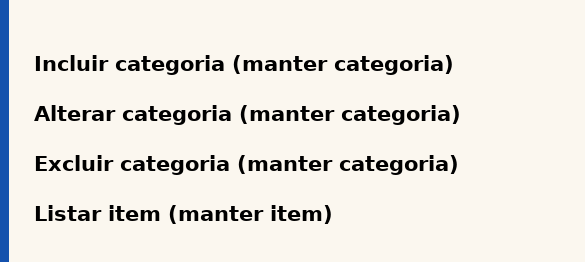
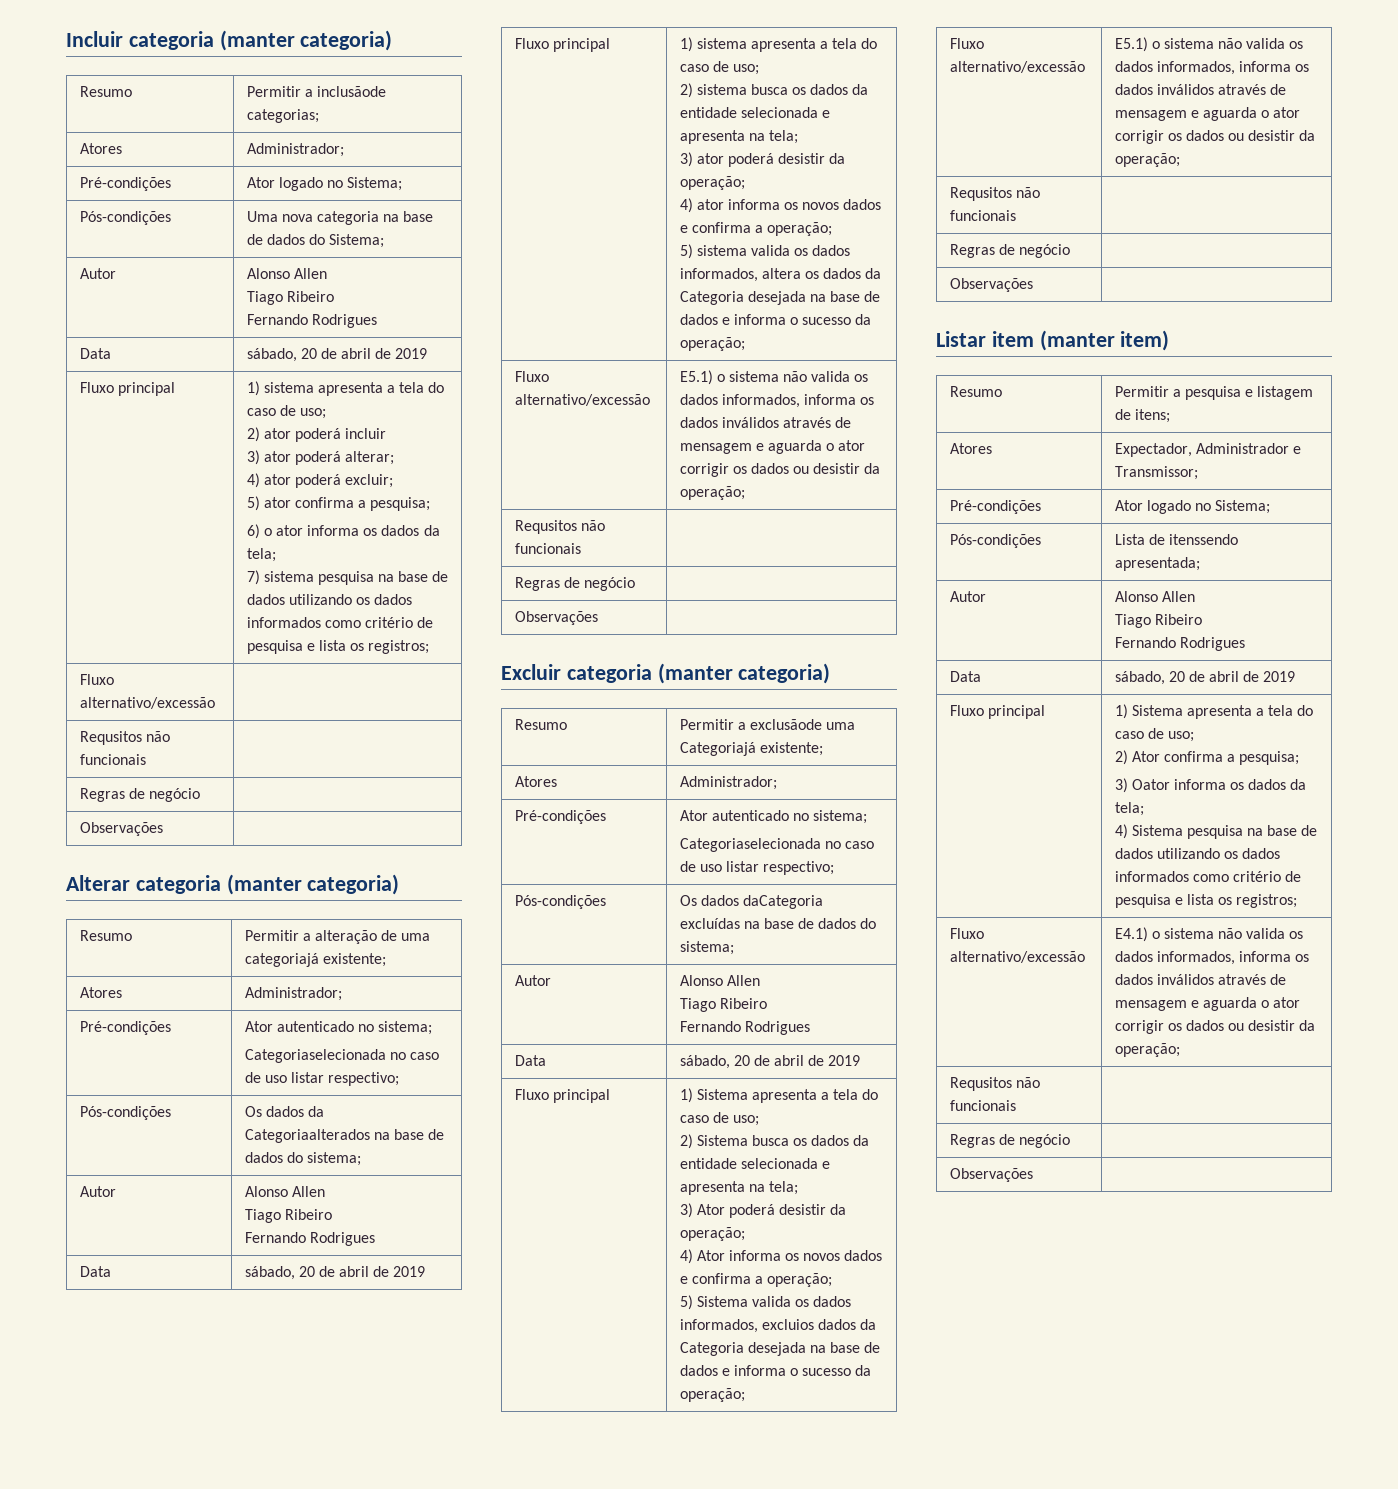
[34,105,461,125] [34,155,459,175] [34,205,333,224] // Alterar categoria (manter categoria) // Excluir categoria (manter categoria) // Listar item (manter item) -> [79,86,132,97] [246,86,386,97] [246,109,319,123] [79,143,122,154] [246,143,344,157] [79,177,171,191] [246,177,403,191] [79,211,171,225] [246,211,434,225] [246,234,385,248] [79,268,116,279] [246,268,327,279] [246,291,334,305] [246,314,377,328] [79,348,111,359] [246,348,428,362] [79,382,175,396] [246,381,445,396] [246,405,326,419] [246,427,387,442] [246,450,395,465] [246,473,394,488] [246,496,431,511] [246,524,440,539] [246,548,276,562] [246,570,449,585] [246,594,413,605] [246,617,434,628] [246,640,430,654] [79,674,114,685] [79,697,215,709] [79,731,170,745] [79,754,146,765] [79,788,200,802] [79,822,163,836] [66,874,400,895] [79,930,132,941] [244,930,431,944] [244,953,386,967] [79,987,122,998] [244,987,342,1001] [79,1021,171,1035] [244,1021,433,1035] [244,1049,439,1063] [244,1072,400,1086] [79,1106,171,1120] [244,1106,324,1117] [244,1129,445,1143] [244,1152,361,1166] [79,1186,116,1197] [244,1186,325,1197] [244,1209,332,1223] [244,1232,375,1246] [79,1266,111,1277] [244,1266,426,1280] [514,38,610,52] [679,37,878,52] [679,61,759,75] [679,83,869,98] [679,107,830,118] [679,130,798,144] [679,152,846,167] [679,176,745,190] [679,198,882,213] [679,222,833,236] [679,244,851,259] [679,268,882,282] [679,291,881,305] [679,314,872,325] [679,337,745,351] [514,371,549,382] [514,394,650,406] [679,370,869,385] [679,394,875,408] [679,417,852,428] [679,440,866,454] [679,463,881,477] [679,486,745,500] [514,520,605,534] [514,543,581,554] [514,577,635,591] [514,611,598,625] [501,663,831,684] [514,719,567,730] [679,719,856,730] [679,742,823,756] [514,776,557,787] [679,776,777,790] [514,810,606,824] [679,810,868,824] [679,838,874,852] [679,861,835,875] [514,895,606,909] [679,895,823,909] [679,918,877,929] [679,941,734,955] [514,975,551,986] [679,975,760,986] [679,998,767,1012] [679,1021,810,1035] [514,1055,546,1066] [679,1055,861,1069] [514,1089,610,1103] [679,1088,879,1103] [679,1112,759,1126] [679,1134,870,1149] [679,1158,830,1169] [679,1181,798,1195] [679,1203,847,1218] [679,1227,745,1241] [679,1249,883,1264] [679,1273,833,1287] [679,1295,852,1310] [679,1319,877,1333] [679,1342,881,1356] [679,1365,872,1376] [679,1388,745,1402] [949,38,984,49] [949,61,1085,73] [1114,37,1304,52] [1114,61,1310,75] [1114,84,1287,95] [1114,107,1301,121] [1114,130,1316,144] [1114,153,1180,167] [949,187,1040,201] [949,210,1016,221] [949,244,1070,258] [949,278,1033,292] [936,330,1170,351] [949,386,1002,397] [1114,386,1314,400] [1114,409,1170,423] [949,443,992,454] [1114,443,1301,457] [1114,466,1198,480] [949,500,1041,514] [1114,500,1271,514] [949,534,1041,548] [1114,534,1238,545] [1114,557,1200,571] [949,591,986,602] [1114,591,1195,602] [1114,614,1202,628] [1114,637,1245,651] [949,671,981,682] [1114,671,1296,685] [949,705,1045,719] [1114,704,1314,719] [1114,728,1194,742] [1114,750,1300,765] [1114,778,1307,793] [1114,802,1144,816] [1114,824,1318,839] [1114,848,1281,859] [1114,871,1302,882] [1114,894,1298,908] [949,928,984,939] [949,951,1085,963] [1114,927,1304,942] [1114,951,1310,965] [1114,974,1287,985] [1114,997,1301,1011] [1114,1020,1316,1034] [1114,1043,1180,1057] [949,1077,1040,1091] [949,1100,1016,1111] [949,1134,1070,1148] [949,1168,1033,1182] // Resumo | Permitir a inclusãode categorias; // Atores | Administrador; // Pré-condições | Ator logado no Sistema; // Pós-condições | Uma nova categoria na base de dados do Sistema; // Autor | Alonso Allen // Tiago Ribeiro // Fernando Rodrigues // Data | sábado, 20 de abril de 2019 // Fluxo principal | 1) sistema apresenta a tela do caso de uso; // 2) ator poderá incluir // 3) ator poderá alterar; // 4) ator poderá excluir; // 5) ator confirma a pesquisa; // 6) o ator informa os dados da tela; // 7) sistema pesquisa na base de dados utilizando os dados informados como critério de pesquisa e lista os registros; // Fluxo alternativo/excessão | // Requsitos não funcionais | // Regras de negócio | // Observações | // Alterar categoria (manter categoria) // Resumo | Permitir a alteração de uma categoriajá existente; // Atores | Administrador; // Pré-condições | Ator autenticado no sistema; // Categoriaselecionada no caso de uso listar respectivo; // Pós-condições | Os dados da Categoriaalterados na base de dados do sistema; // Autor | Alonso Allen // Tiago Ribeiro // Fernando Rodrigues // Data | sábado, 20 de abril de 2019 // Fluxo principal | 1) sistema apresenta a tela do caso de uso; // 2) sistema busca os dados da entidade selecionada e apresenta na tela; // 3) ator poderá desistir da operação; // 4) ator informa os novos dados e confirma a operação; // 5) sistema valida os dados informados, altera os dados da Categoria desejada na base de dados e informa o sucesso da operação; // Fluxo alternativo/excessão | E5.1) o sistema não valida os dados informados, informa os dados inválidos através de mensagem e aguarda o ator corrigir os dados ou desistir da operação; // Requsitos não funcionais | // Regras de negócio | // Observações | // Excluir categoria (manter categoria) // Resumo | Permitir a exclusãode uma Categoriajá existente; // Atores | Administrador; // Pré-condições | Ator autenticado no sistema; // Categoriaselecionada no caso de uso listar respectivo; // Pós-condições | Os dados daCategoria excluídas na base de dados do sistema; // Autor | Alonso Allen // Tiago Ribeiro // Fernando Rodrigues // Data | sábado, 20 de abril de 2019 // Fluxo principal | 1) Sistema apresenta a tela do caso de uso; // 2) Sistema busca os dados da entidade selecionada e apresenta na tela; // 3) Ator poderá desistir da operação; // 4) Ator informa os novos dados e confirma a operação; // 5) Sistema valida os dados informados, excluios dados da Categoria desejada na base de dados e informa o sucesso da operação; // Fluxo alternativo/excessão | E5.1) o sistema não valida os dados informados, informa os dados inválidos através de mensagem e aguarda o ator corrigir os dados ou desistir da operação; // Requsitos não funcionais | // Regras de negócio | // Observações | // Listar item (manter item) // Resumo | Permitir a pesquisa e listagem de itens; // Atores | Expectador, Administrador e Transmissor; // Pré-condições | Ator logado no Sistema; // Pós-condições | Lista de itenssendo apresentada; // Autor | Alonso Allen // Tiago Ribeiro // Fernando Rodrigues // Data | sábado, 20 de abril de 2019 // Fluxo principal | 1) Sistema apresenta a tela do caso de uso; // 2) Ator confirma a pesquisa; // 3) Oator informa os dados da tela; // 4) Sistema pesquisa na base de dados utilizando os dados informados como critério de pesquisa e lista os registros; // Fluxo alternativo/excessão | E4.1) o sistema não valida os dados informados, informa os dados inválidos através de mensagem e aguarda o ator corrigir os dados ou desistir da operação; // Requsitos não funcionais | // Regras de negócio | // Observações |

